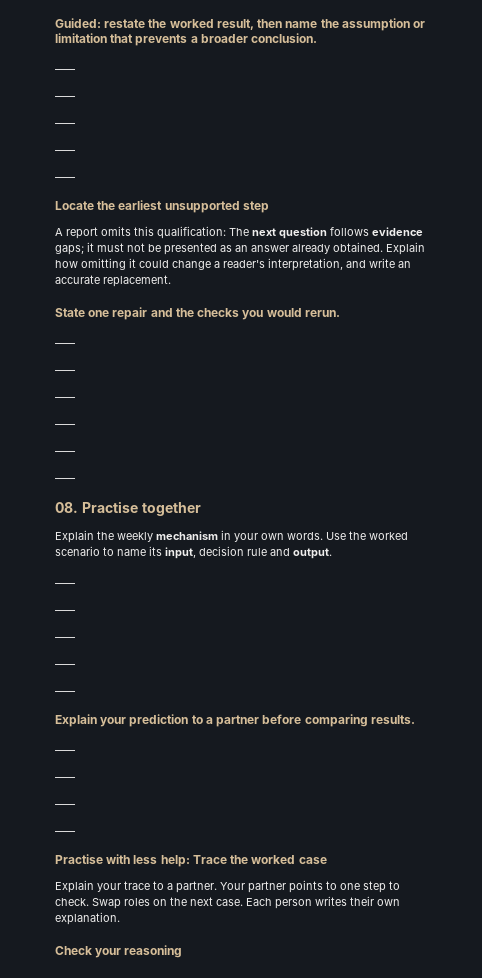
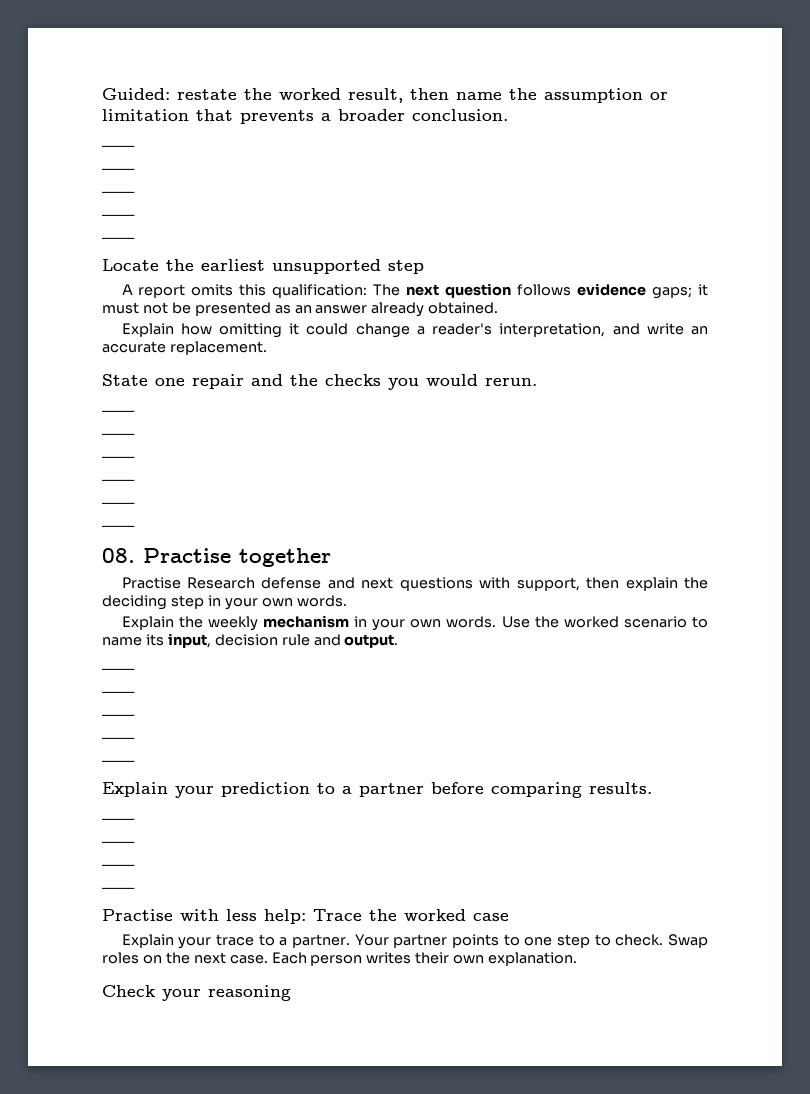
(383, 247) none -> (499, 308) //
(201, 509) none -> [121,577,708,591] [102,595,347,610] // Practise Research defense and next questions with support, then explain the deciding step in your own words.

